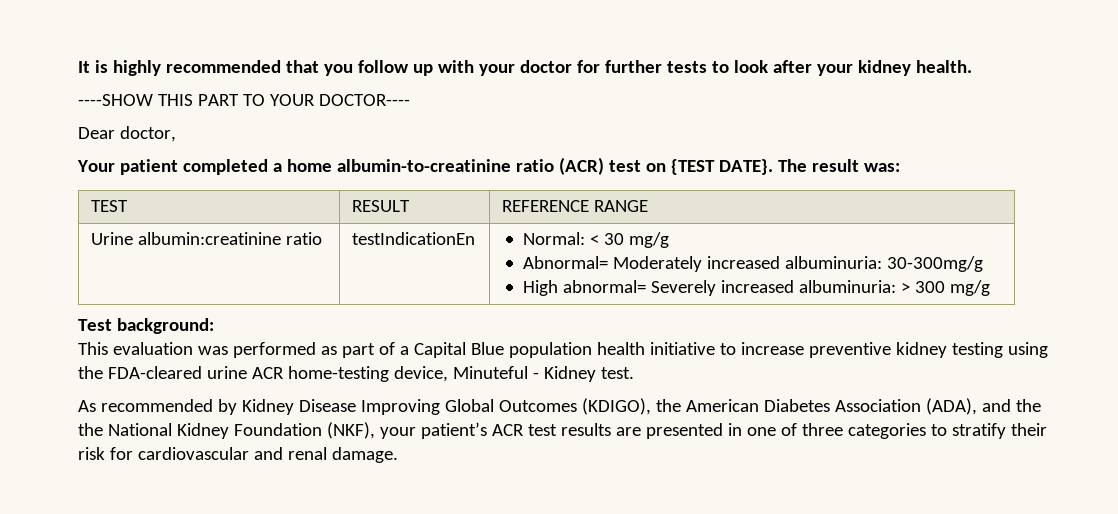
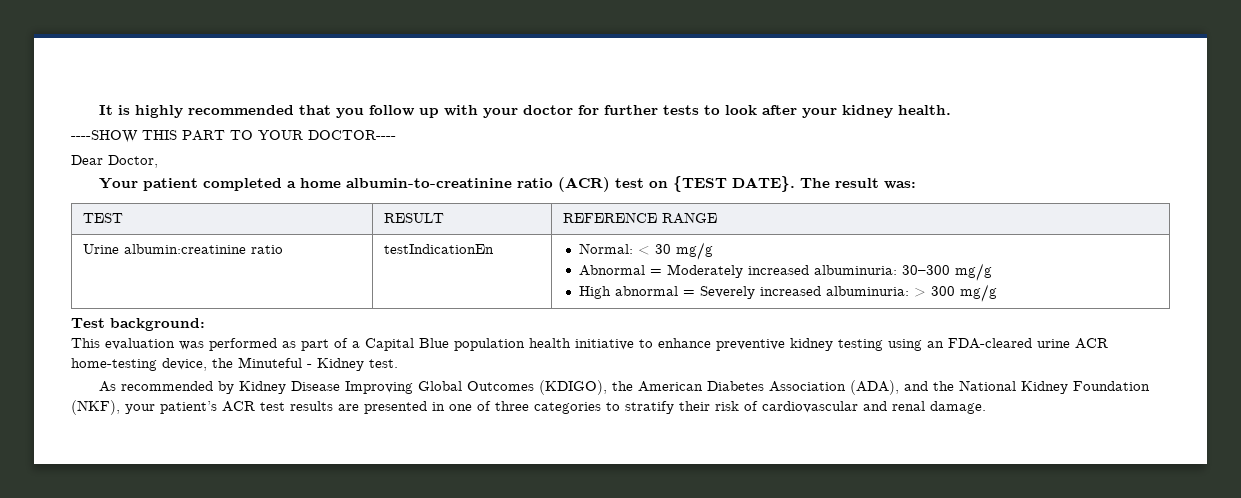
[119,126,176,142] doctor, -> [108,155,158,168] Doctor,
[522,256,608,269] Abnormal= -> [579,265,663,276] Abnormal =
[886,256,983,272] 30-300mg/g -> [902,263,993,281] 30–300 mg/g
[562,280,646,293] abnormal= -> [615,286,696,296] abnormal =
[740,342,804,355] increase -> [658,338,711,348] enhance
[78,366,103,379] the -> [927,341,944,348] an
(448, 374) none -> [212,358,233,368] the
[78,423,103,436] the -> (955, 386) none
[109,447,133,460] for -> [744,401,758,411] of

